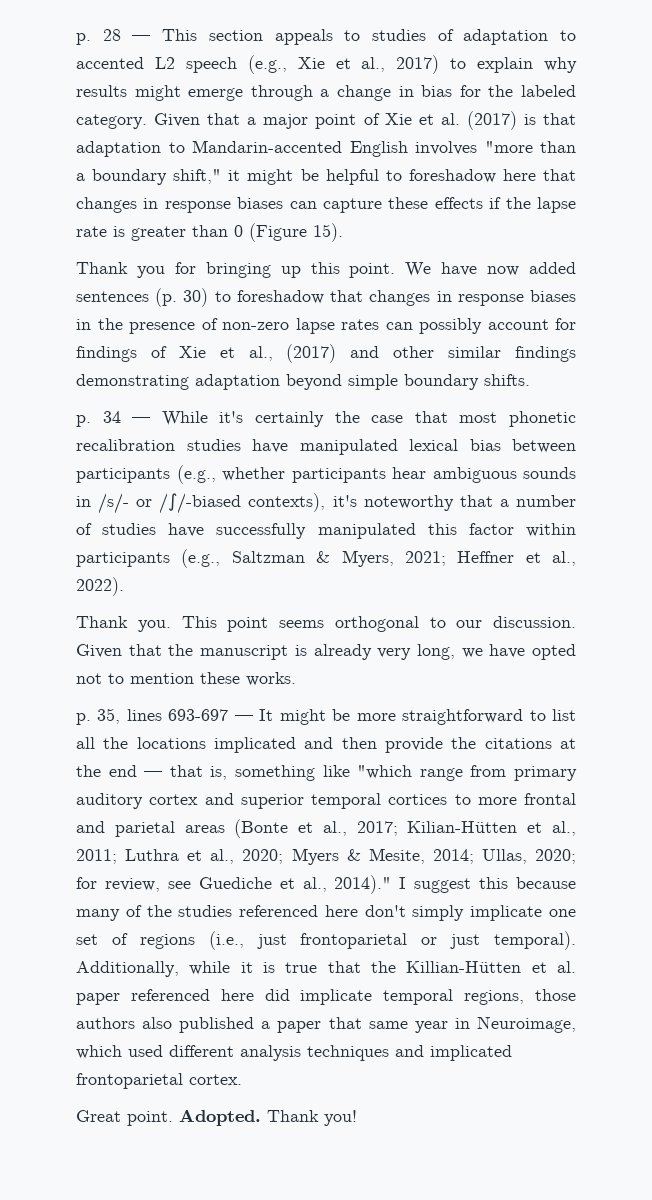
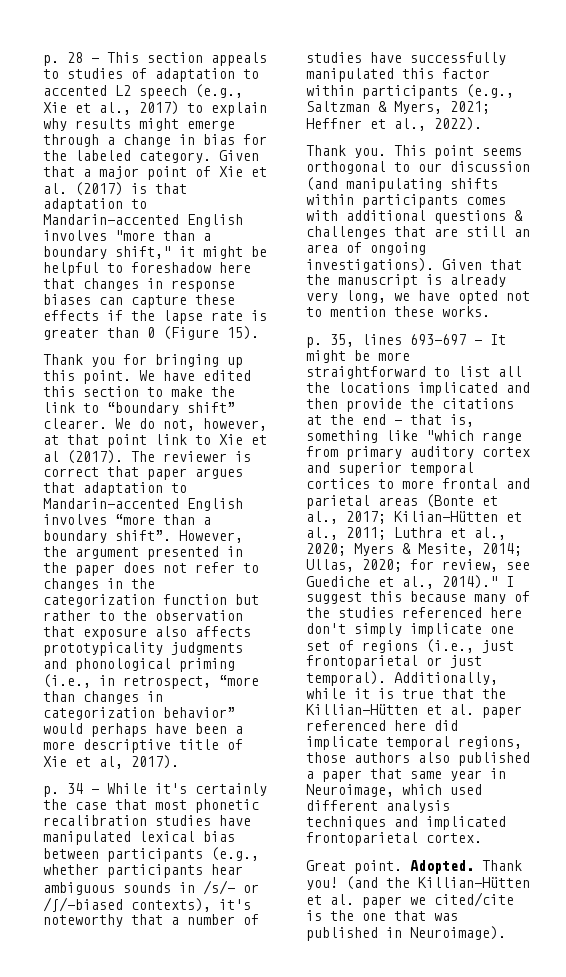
[487,262,576,276] [76,288,576,307] [76,318,576,334] [76,344,577,363] [76,374,530,390] now added sentences (p. 30) to foreshadow that changes in response biases in the presence of non-zero lapse rates can possibly account for findings of Xie et al., (2017) and other similar findings demonstrating adaptation beyond simple boundary shifts. -> [203,370,251,381] [43,386,235,397] [43,402,235,415] [43,418,267,431] [43,434,267,448] [43,450,251,464] [43,466,243,480] [43,482,187,496] [43,498,243,511] [43,514,211,525] [43,530,243,543] [43,546,243,560] [43,562,259,576] [43,578,155,591] [43,594,259,607] [43,610,243,621] [43,626,251,640] [43,642,243,656] [43,658,235,672] [43,674,259,689] [43,691,163,704] [43,707,235,720] [43,723,243,737] [43,739,243,753] [43,755,179,769] edited this section to make the link to “boundary shift” clearer. We do not, however, at that point link to Xie et al (2017). The reviewer is correct that paper argues that adaptation to Mandarin-accented English involves “more than a boundary shift”. However, the argument presented in the paper does not refer to changes in the categorization function but rather to the observation that exposure also affects prototypicality judgments and phonological priming (i.e., in retrospect, “more than changes in categorization behavior” would perhaps have been a more descriptive title of Xie et al, 2017).
[493,616,576,628] discussion. -> [450,161,530,172] [306,177,498,192] [306,194,506,208] [306,210,523,224] [306,226,530,239] [306,242,426,255] [306,258,434,272] discussion (and manipulating shifts within participants comes with additional questions & challenges that are still an area of ongoing investigations).
(357, 1118) none -> [346,876,530,890] [306,892,514,908] [306,910,458,921] [306,926,506,941] (and the Killian-Hütten et al. paper we cited/cite is the one that was published in Neuroimage).

